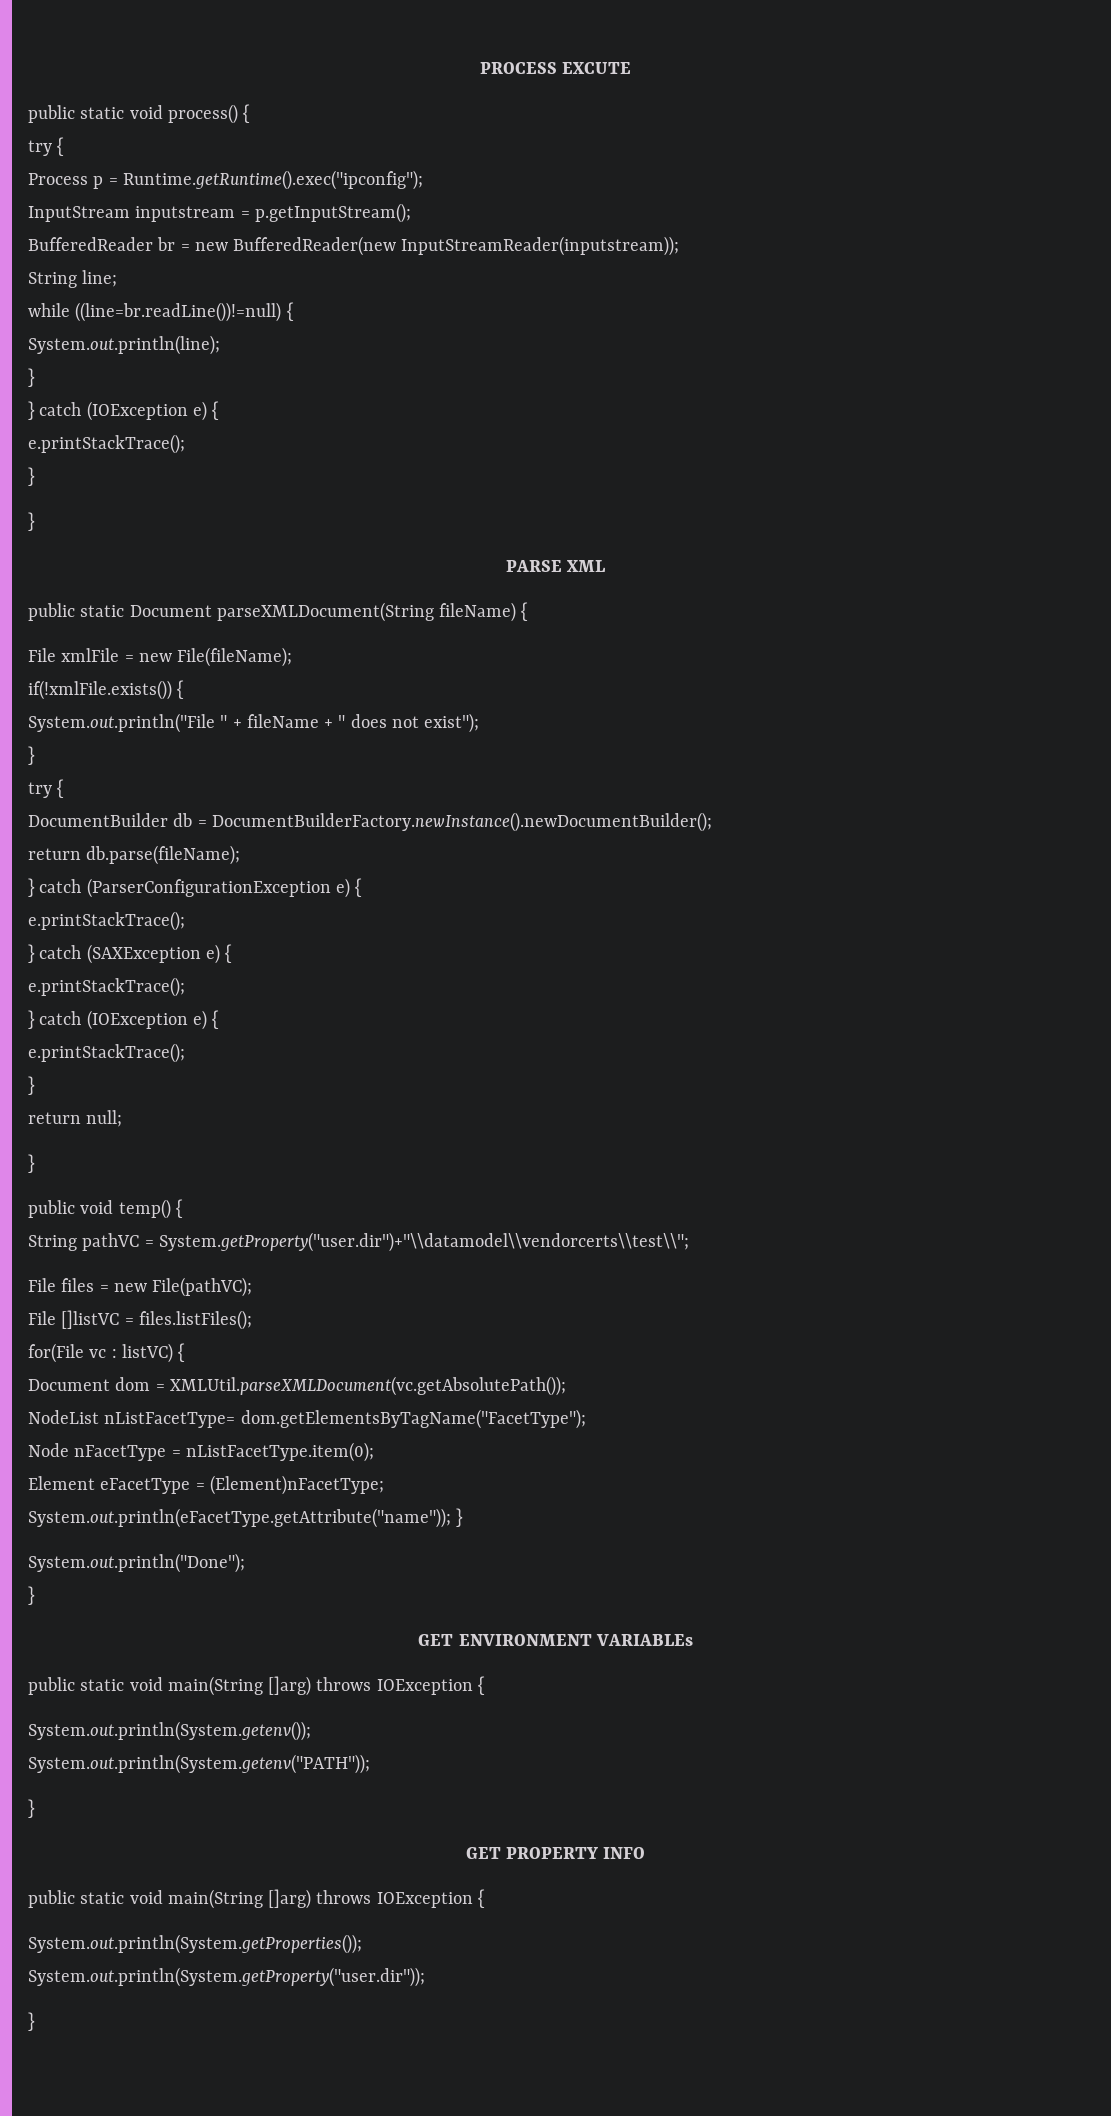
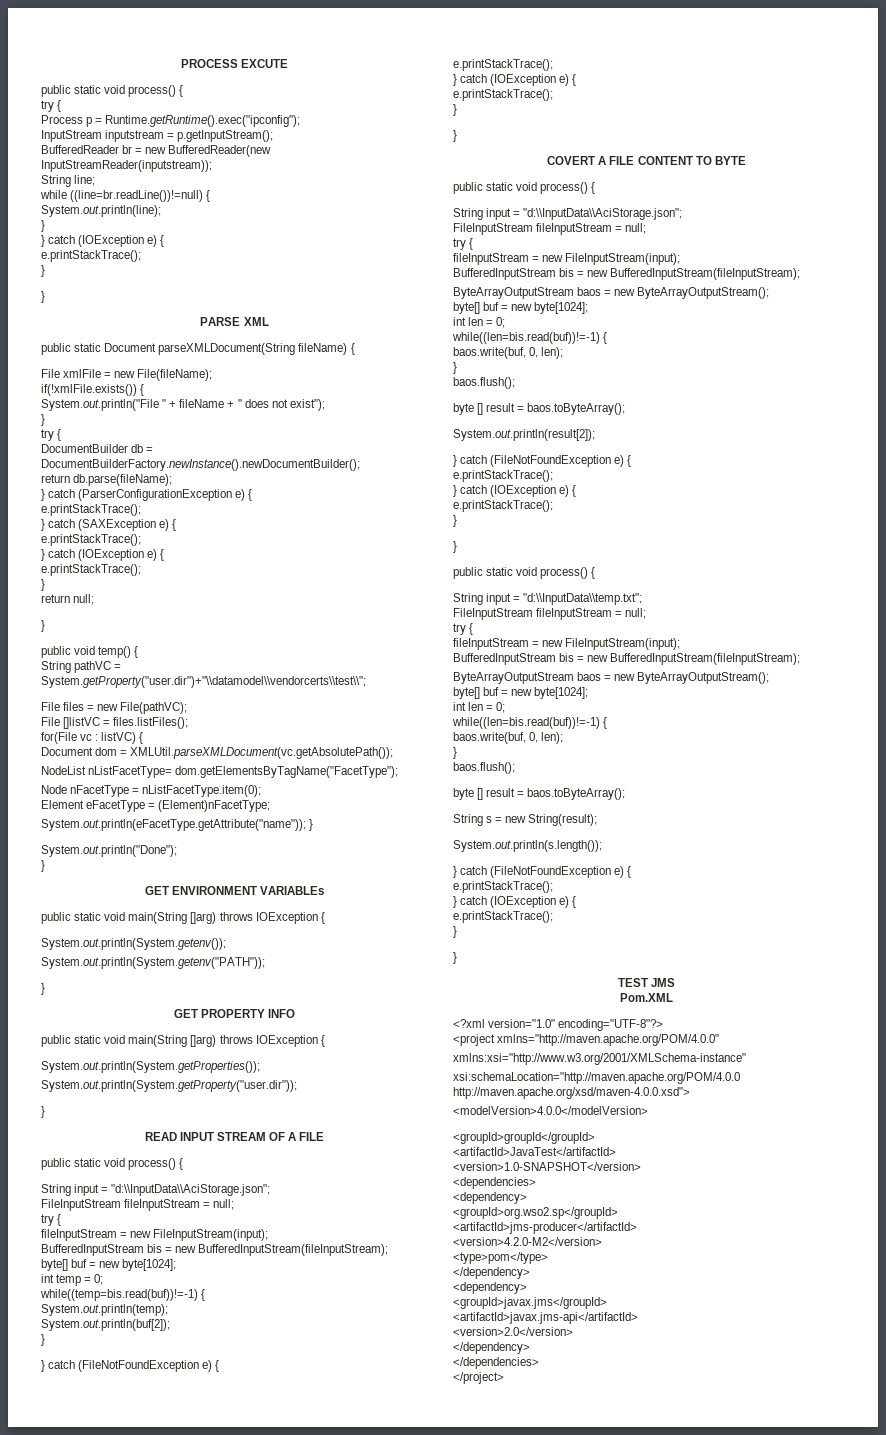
(35, 2021) none -> [144,1132,325,1141] [41,1158,184,1170] [41,1184,271,1196] [41,1199,235,1211] [41,1214,62,1226] [41,1229,269,1241] [41,1244,389,1256] [41,1259,177,1271] [41,1274,104,1286] [40,1289,206,1301] [41,1304,168,1316] [41,1319,170,1331] [41,1334,45,1346] [41,1360,220,1372] [453,59,553,71] [453,74,577,86] [453,89,553,101] [453,104,457,116] [453,130,457,142] [547,156,746,165] [453,182,596,194] [453,208,683,220] [453,223,647,235] [453,238,474,250] [453,253,681,265] [453,268,801,280] [453,287,770,299] [453,302,589,314] [453,317,506,328] [452,332,608,344] [453,347,564,359] [453,362,457,374] [453,377,515,389] [453,403,626,415] [453,429,595,441] [453,455,632,467] [453,470,553,482] [453,485,577,497] [453,500,553,512] [453,515,457,527] [453,541,457,553] [453,567,596,579] [453,593,643,605] [453,608,647,620] [453,623,474,635] [453,638,681,650] [453,653,801,665] [453,672,770,684] [453,687,589,699] [453,702,506,713] [452,717,608,729] [453,732,564,744] [453,747,457,759] [453,762,515,774] [453,788,626,800] [453,814,598,826] [453,840,602,852] [453,866,632,878] [453,881,553,893] [453,896,577,908] [453,911,553,923] [453,926,457,938] [453,952,457,964] [617,978,676,987] [620,993,673,1002] [453,1019,664,1031] [453,1034,720,1046] [453,1053,746,1065] [453,1072,740,1084] [453,1087,690,1099] [453,1106,648,1115] [453,1132,595,1144] [453,1147,616,1156] [453,1162,641,1171] [453,1177,536,1189] [453,1192,527,1204] [453,1207,618,1219] [453,1222,637,1234] [453,1237,602,1246] [453,1252,548,1264] [453,1267,530,1279] [453,1282,527,1294] [453,1297,607,1309] [453,1312,638,1324] [453,1327,573,1336] [453,1342,530,1354] [453,1357,539,1369] [453,1372,504,1384] // READ INPUT STREAM OF A FILE // public static void process() { // String input = "d:\\InputData\\AciStorage.json"; // FileInputStream fileInputStream = null; // try { // fileInputStream = new FileInputStream(input); // BufferedInputStream bis = new BufferedInputStream(fileInputStream); // byte[] buf = new byte[1024]; // int temp = 0; // while((temp=bis.read(buf))!=-1) { // System.out.println(temp); // System.out.println(buf[2]); // } // } catch (FileNotFoundException e) { // e.printStackTrace(); // } catch (IOException e) { // e.printStackTrace(); // } // } // COVERT A FILE CONTENT TO BYTE // public static void process() { // String input = "d:\\InputData\\AciStorage.json"; // FileInputStream fileInputStream = null; // try { // fileInputStream = new FileInputStream(input); // BufferedInputStream bis = new BufferedInputStream(fileInputStream); // ByteArrayOutputStream baos = new ByteArrayOutputStream(); // byte[] buf = new byte[1024]; // int len = 0; // while((len=bis.read(buf))!=-1) { // baos.write(buf, 0, len); // } // baos.flush(); // byte [] result = baos.toByteArray(); // System.out.println(result[2]); // } catch (FileNotFoundException e) { // e.printStackTrace(); // } catch (IOException e) { // e.printStackTrace(); // } // } // public static void process() { // String input = "d:\\InputData\\temp.txt"; // FileInputStream fileInputStream = null; // try { // fileInputStream = new FileInputStream(input); // BufferedInputStream bis = new BufferedInputStream(fileInputStream); // ByteArrayOutputStream baos = new ByteArrayOutputStream(); // byte[] buf = new byte[1024]; // int len = 0; // while((len=bis.read(buf))!=-1) { // baos.write(buf, 0, len); // } // baos.flush(); // byte [] result = baos.toByteArray(); // String s = new String(result); // System.out.println(s.length()); // } catch (FileNotFoundException e) { // e.printStackTrace(); // } catch (IOException e) { // e.printStackTrace(); // } // } // TEST JMS // Pom.XML // <?xml version="1.0" encoding="UTF-8"?> // <project xmlns="http://maven.apache.org/POM/4.0.0" // xmlns:xsi="http://www.w3.org/2001/XMLSchema-instance" // xsi:schemaLocation="http://maven.apache.org/POM/4.0.0 http://maven.apache.org/xsd/maven-4.0.0.xsd"> // <modelVersion>4.0.0</modelVersion> // <groupId>groupId</groupId> // <artifactId>JavaTest</artifactId> // <version>1.0-SNAPSHOT</version> // <dependencies> // <dependency> // <groupId>org.wso2.sp</groupId> // <artifactId>jms-producer</artifactId> // <version>4.2.0-M2</version> // <type>pom</type> // </dependency> // <dependency> // <groupId>javax.jms</groupId> // <artifactId>javax.jms-api</artifactId> // <version>2.0</version> // </dependency> // </dependencies> // </project>

